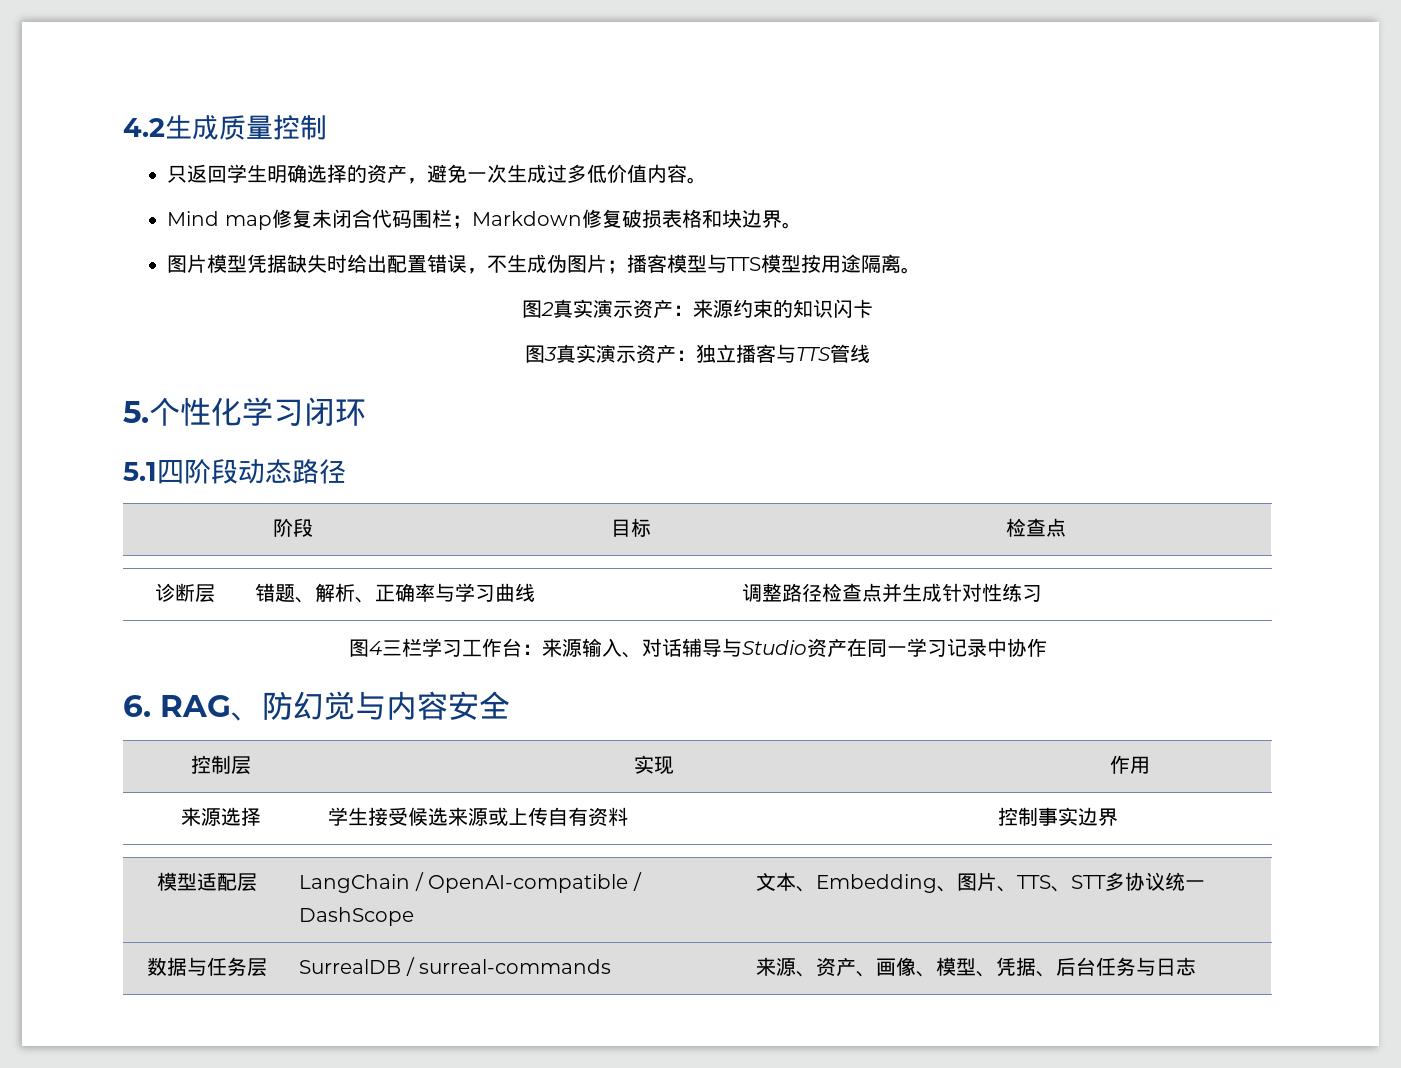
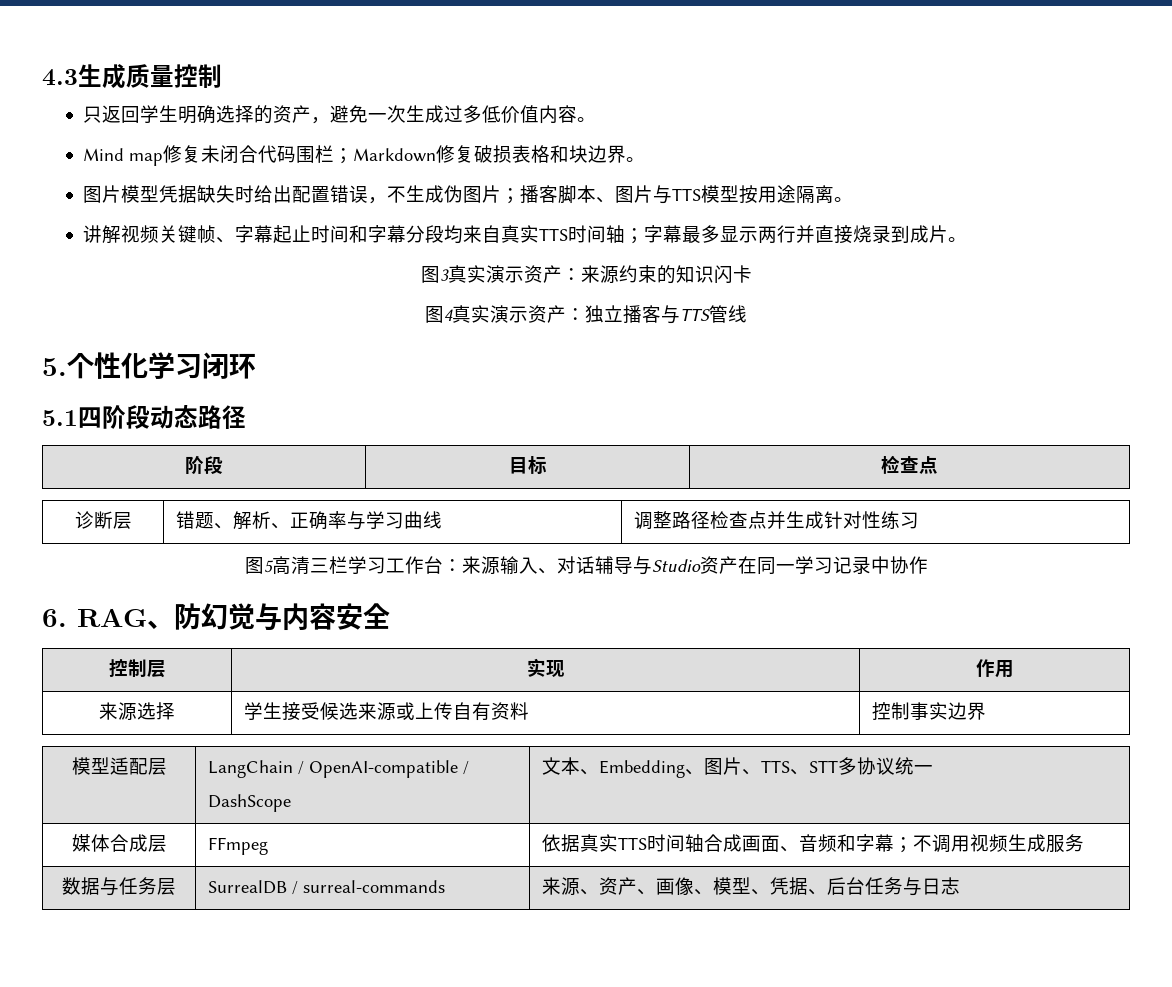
[123,118,165,137] 4.2 -> [42,69,78,86] 4.3
[667,254,708,273] 模型 -> [557,185,653,204] 脚本、图片
[522,300,554,318] // 图2 -> [82,225,967,244] [420,266,449,283] // 讲解视频关键帧、字幕起止时间和字幕分段均来自真实TTS时间轴；字幕最多显示两行并直接烧录到成片。 // 图3
[544,347,557,361] 3 -> [444,309,453,321] 4
[368,641,382,655] 4 -> [263,556,310,575] 5高清
(1206, 884) none -> [71,834,167,852] [207,837,268,855] [541,834,1084,853] // 媒体合成层 | FFmpeg | 依据真实TTS时间轴合成画面、音频和字幕；不调用视频生成服务

